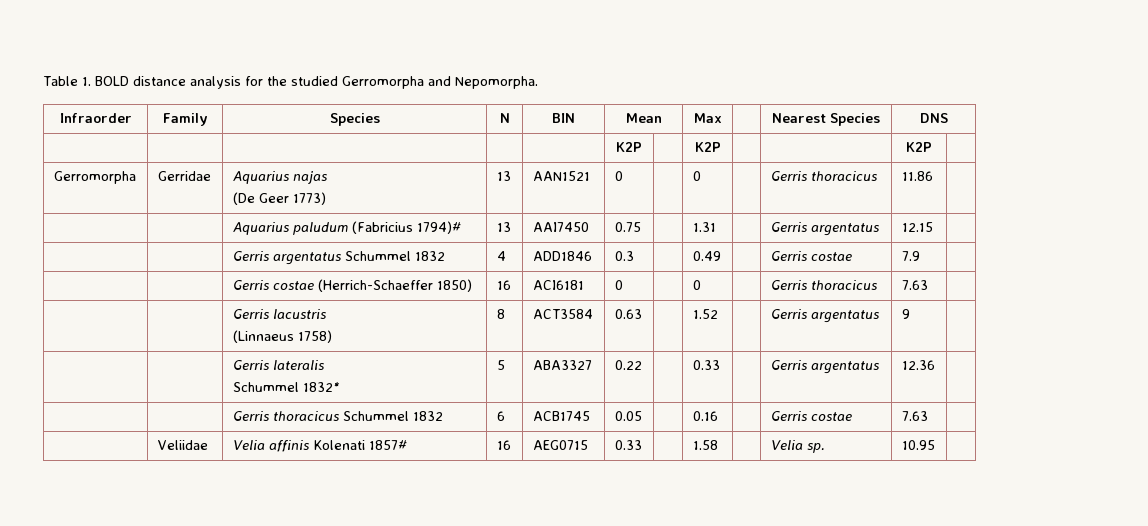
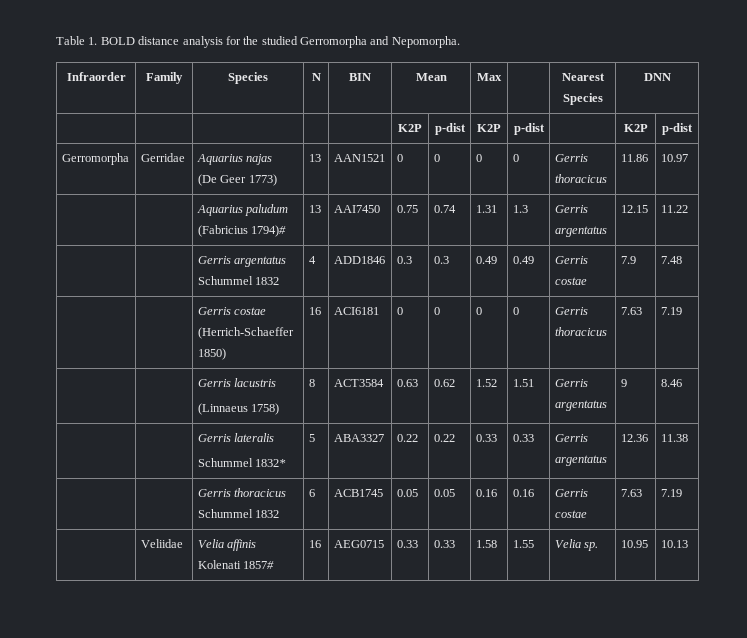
[919,113,948,123] [616,142,642,152] [694,142,721,152] [906,142,932,152] DNS // | | | | | K2P | | K2P | | | K2P | -> [643,73,671,81] [398,124,422,132] [434,123,466,135] [477,124,501,132] [513,123,545,135] [623,124,648,132] [662,123,693,135] DNN // | | | | | K2P | p-dist | K2P | p-dist | | K2P | p-dist
[692,171,701,181] | 0 | -> [433,154,440,162] [475,154,482,162] [512,154,519,162] 0 | 0 | 0
(933, 176) none -> [660,154,688,162] 10.97
(641, 227) none -> [433,205,456,213] 0.74
(716, 227) none -> [512,205,528,213] 1.3
(933, 227) none -> [660,205,688,213] 11.22
[692,251,721,261] | 0.49 | -> [433,256,449,264] [475,256,497,264] [512,256,534,264] 0.3 | 0.49 | 0.49
(920, 256) none -> [660,256,682,264] 7.48
[692,280,701,290] | 0 | -> [433,307,440,315] [475,307,482,315] [512,307,519,315] 0 | 0 | 0
(928, 285) none -> [660,307,682,315] 7.19
(642, 314) none -> [433,379,455,387] 0.62
(718, 314) none -> [512,379,534,387] 1.51
(910, 314) none -> [660,379,682,387] 8.46
[692,360,720,370] | 0.33 | -> [433,434,455,442] [475,434,497,442] [512,434,534,442] 0.22 | 0.33 | 0.33
(935, 365) none -> [660,434,688,442] 11.38
[692,411,718,421] | 0.16 | -> [433,489,455,497] [475,489,497,497] [512,489,534,497] 0.05 | 0.16 | 0.16
(928, 416) none -> [660,489,682,497] 7.19
(642, 445) none -> [433,540,455,548] 0.33
(718, 445) none -> [512,540,534,548] 1.55
(935, 445) none -> [660,540,688,548] 10.13

